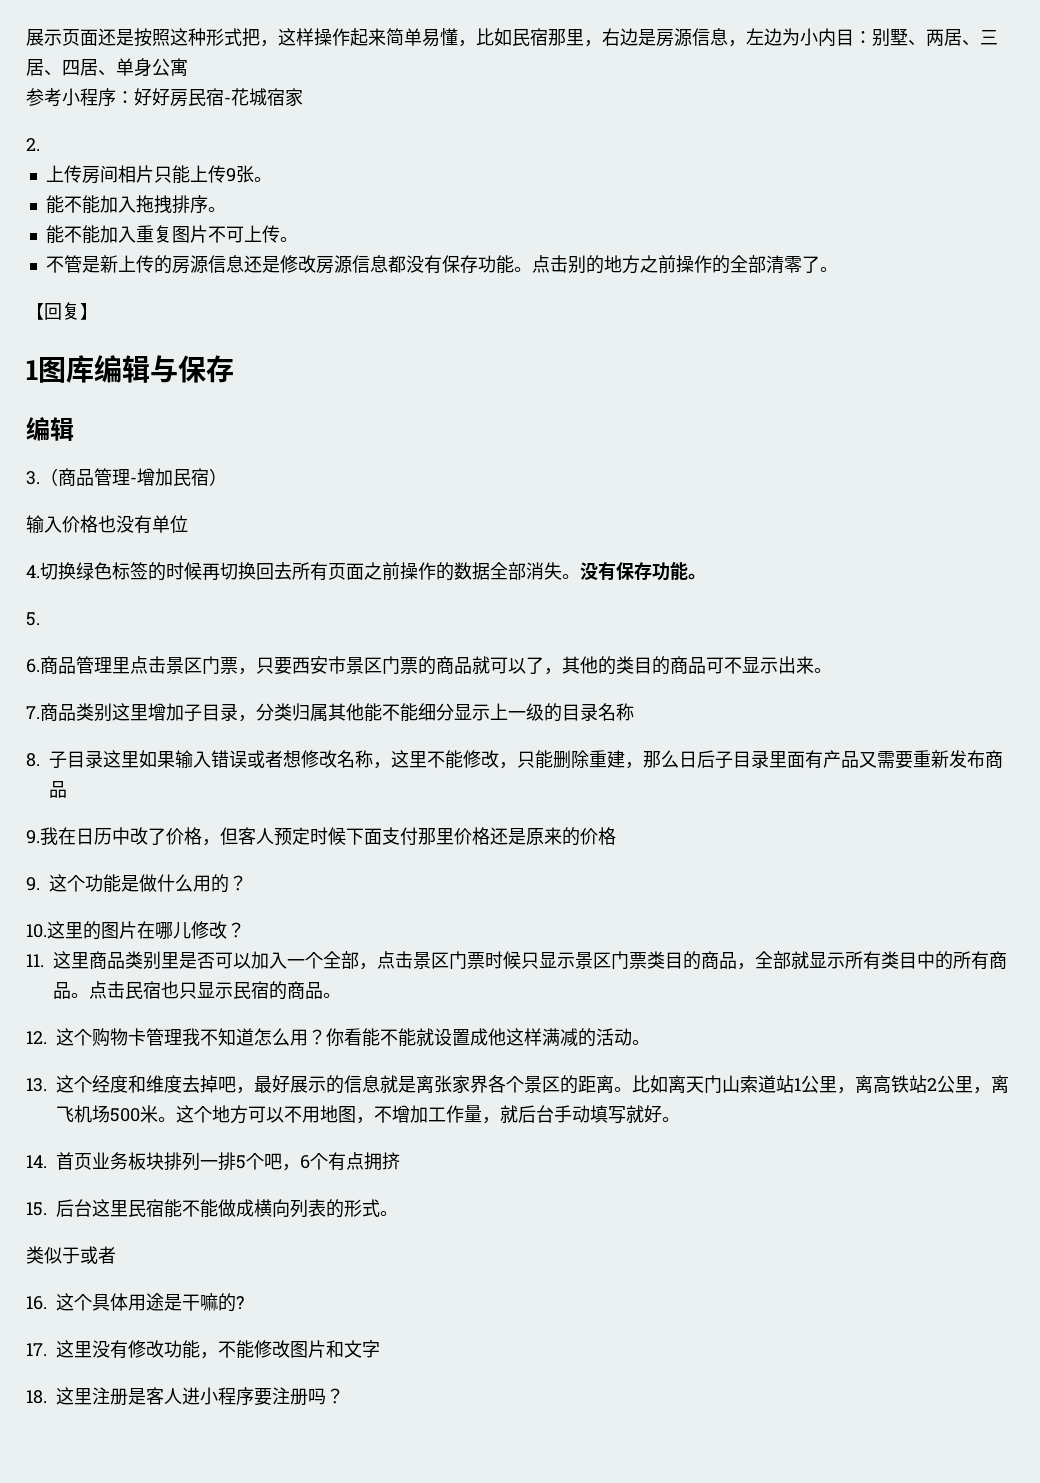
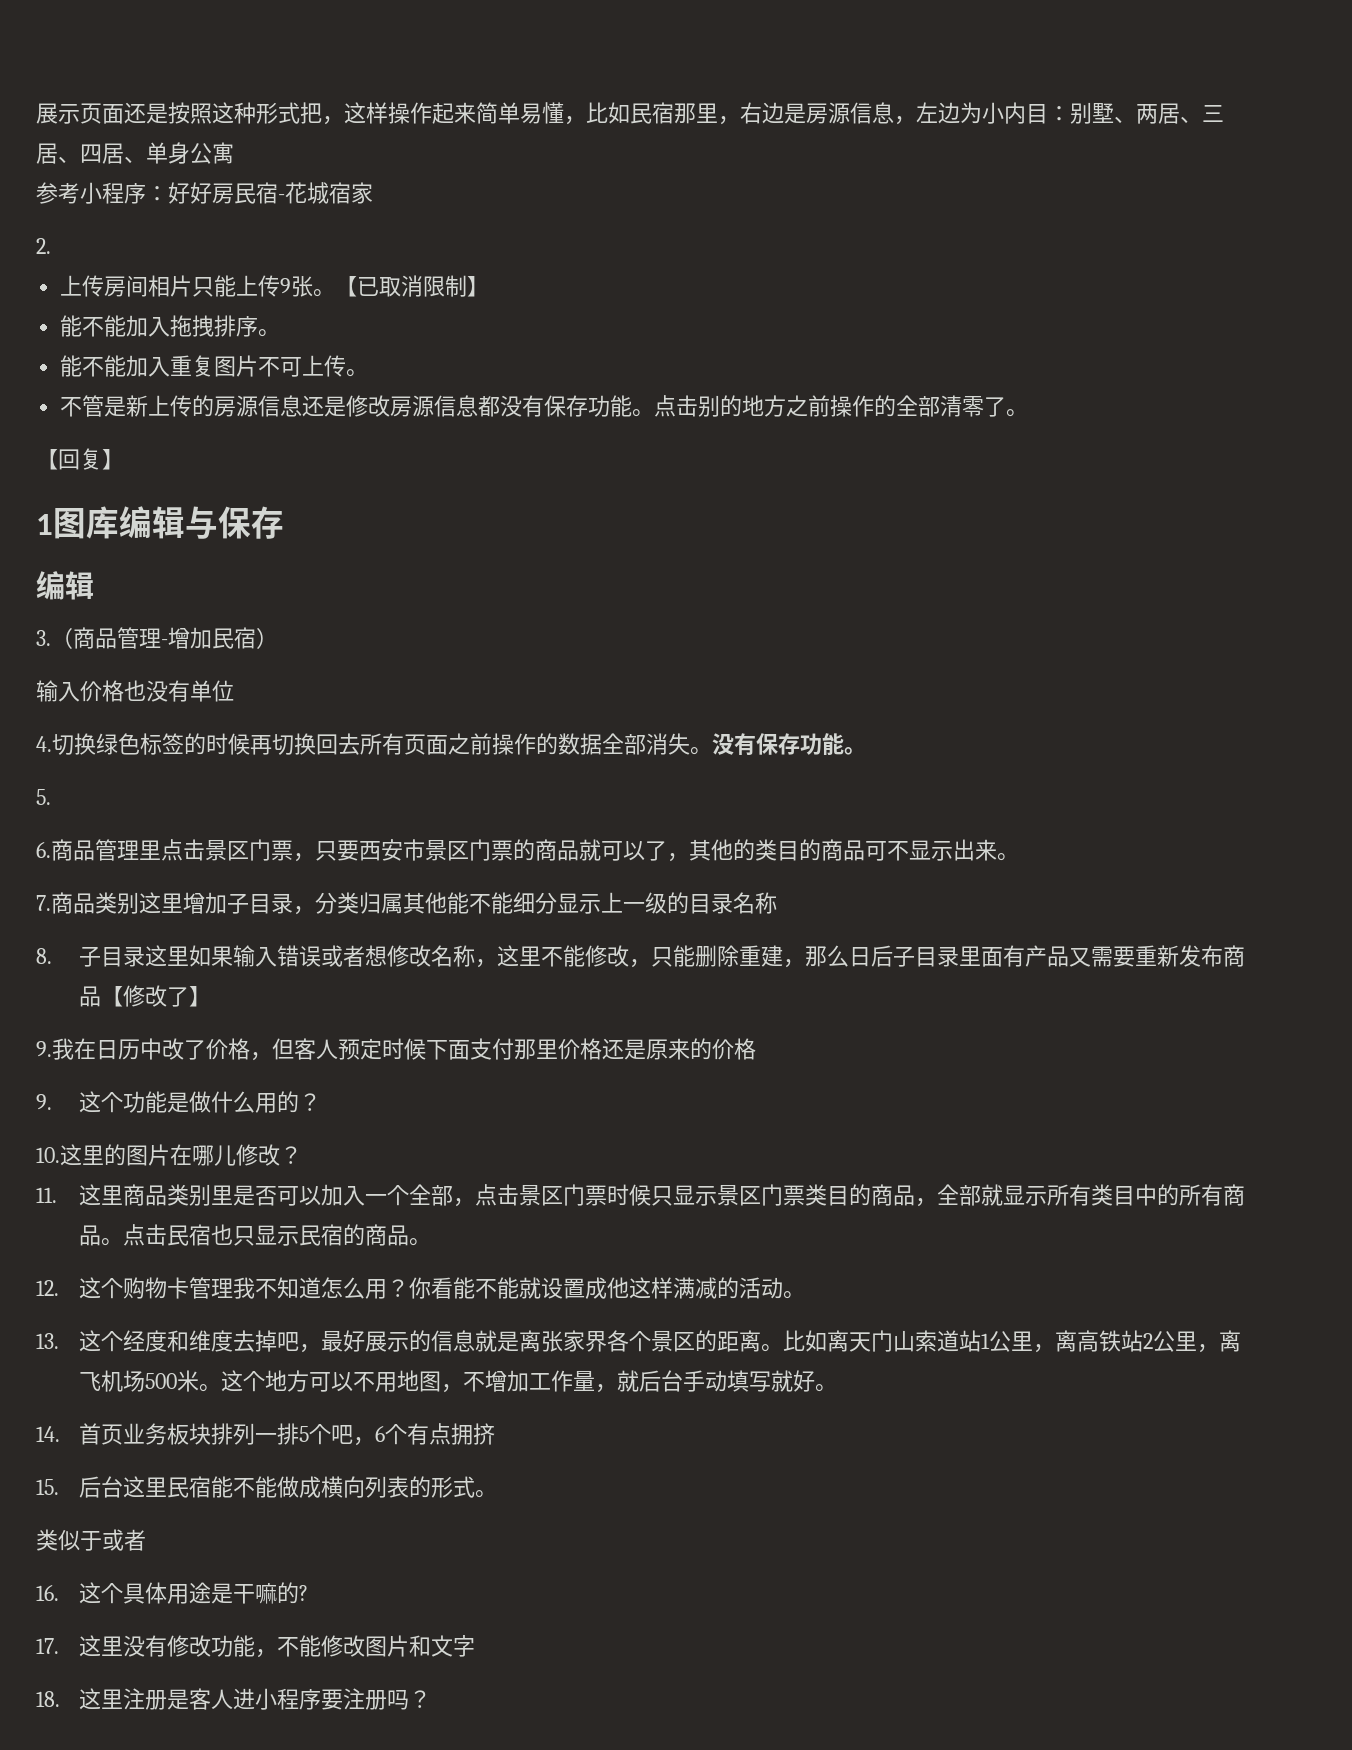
(272, 179) none -> [335,275,490,297] 【已取消限制】
(67, 789) none -> [101,985,212,1007] 【修改了】

